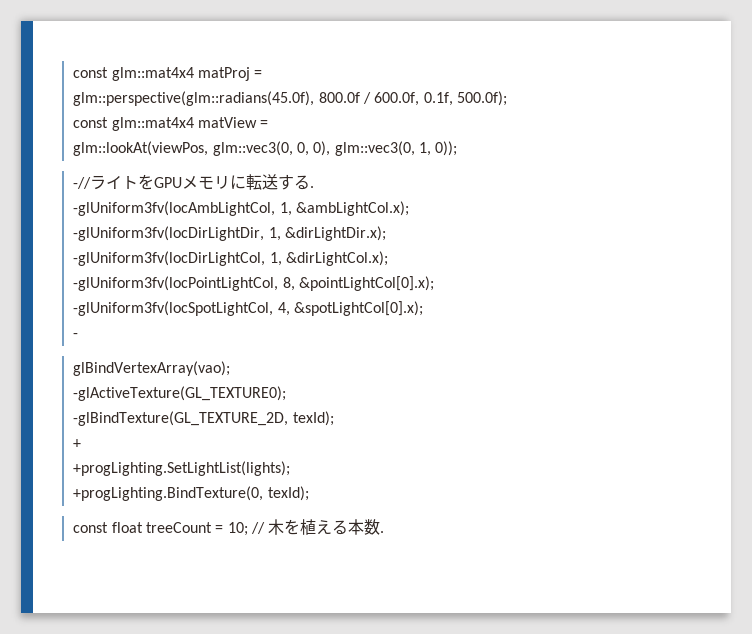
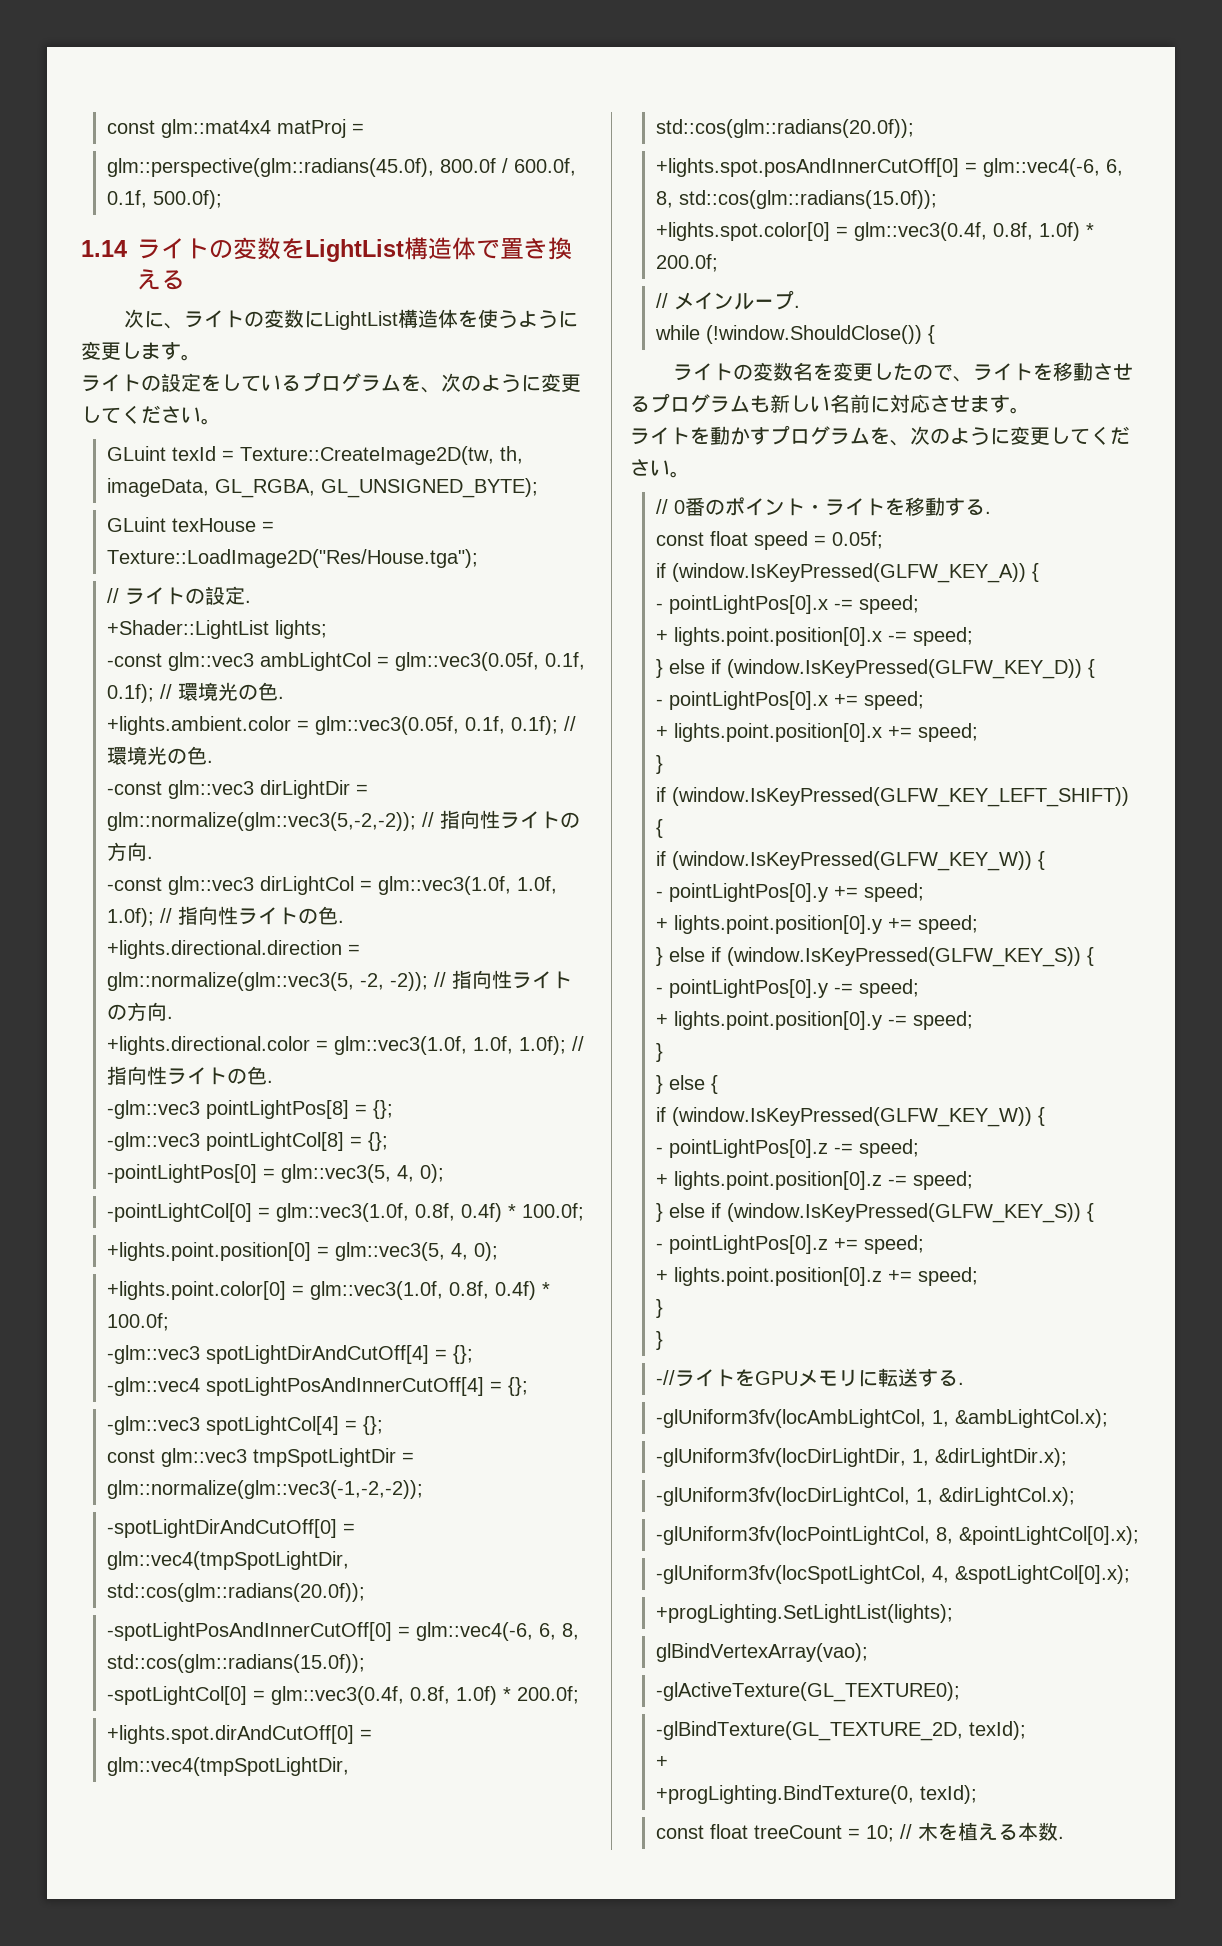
[73,117,269,131] [73,141,458,156] // const glm::mat4x4 matView = // glm::lookAt(viewPos, glm::vec3(0, 0, 0), glm::vec3(0, 1, 0)); -> [81,237,572,262] [137,269,185,290] [123,309,578,330] [81,341,201,361] [81,372,581,393] [81,405,221,425] [107,446,524,465] [107,478,539,498] [107,517,275,532] [107,549,479,568] [107,586,252,605] [107,620,328,639] [107,652,586,671] [107,682,285,703] [107,716,577,735] [107,746,214,765] [107,780,369,799] [107,810,581,831] [107,842,154,861] [107,876,558,895] [107,906,345,927] [107,940,361,959] [107,970,573,991] [107,1002,174,1021] [107,1036,585,1055] [107,1066,274,1085] [107,1100,394,1119] [107,1132,389,1151] [107,1164,445,1183] [107,1203,585,1222] [107,1242,499,1261] [107,1281,551,1300] [107,1313,170,1331] [107,1345,474,1364] [107,1377,529,1396] [107,1416,384,1435] [107,1448,415,1467] [107,1480,424,1499] [107,1519,356,1538] [107,1551,350,1570] [107,1583,366,1602] [107,1622,580,1641] [107,1654,366,1673] [107,1686,580,1705] [107,1725,373,1744] [107,1757,350,1776] [656,119,915,138] [656,158,1124,177] [656,190,938,209] [656,222,1095,241] [656,254,719,272] [656,290,801,310] [655,325,936,344] [672,362,1133,382] [630,393,1030,414] [630,425,1130,446] [630,459,690,478] [656,497,992,516] [656,531,884,550] [656,563,1040,583] [656,595,920,614] [656,627,974,646] [656,659,1096,679] [656,691,925,710] [656,723,979,742] [656,755,664,774] [656,787,1130,807] [656,819,664,838] [656,851,1046,871] [656,883,925,902] [656,915,979,934] [656,947,1095,967] [656,979,920,998] [656,1011,974,1030] [656,1043,664,1062] [656,1075,719,1094] [656,1107,1046,1127] [656,1139,920,1158] [656,1171,974,1190] [656,1203,1095,1223] [656,1235,925,1254] [656,1267,979,1286] [656,1299,664,1318] [656,1331,664,1350] // 1.14ライトの変数をLightList構造体で置き換える // 次に、ライトの変数にLightList構造体を使うように変更します。 // ライトの設定をしているプログラムを、次のように変更してください。 // GLuint texId = Texture::CreateImage2D(tw, th, imageData, GL_RGBA, GL_UNSIGNED_BYTE); // GLuint texHouse = Texture::LoadImage2D("Res/House.tga"); // // ライトの設定. // +Shader::LightList lights; // -const glm::vec3 ambLightCol = glm::vec3(0.05f, 0.1f, 0.1f); // 環境光の色. // +lights.ambient.color = glm::vec3(0.05f, 0.1f, 0.1f); // 環境光の色. // -const glm::vec3 dirLightDir = glm::normalize(glm::vec3(5,-2,-2)); // 指向性ライトの方向. // -const glm::vec3 dirLightCol = glm::vec3(1.0f, 1.0f, 1.0f); // 指向性ライトの色. // +lights.directional.direction = glm::normalize(glm::vec3(5, -2, -2)); // 指向性ライトの方向. // +lights.directional.color = glm::vec3(1.0f, 1.0f, 1.0f); // 指向性ライトの色. // -glm::vec3 pointLightPos[8] = {}; // -glm::vec3 pointLightCol[8] = {}; // -pointLightPos[0] = glm::vec3(5, 4, 0); // -pointLightCol[0] = glm::vec3(1.0f, 0.8f, 0.4f) * 100.0f; // +lights.point.position[0] = glm::vec3(5, 4, 0); // +lights.point.color[0] = glm::vec3(1.0f, 0.8f, 0.4f) * 100.0f; // -glm::vec3 spotLightDirAndCutOff[4] = {}; // -glm::vec4 spotLightPosAndInnerCutOff[4] = {}; // -glm::vec3 spotLightCol[4] = {}; // const glm::vec3 tmpSpotLightDir = glm::normalize(glm::vec3(-1,-2,-2)); // -spotLightDirAndCutOff[0] = glm::vec4(tmpSpotLightDir, std::cos(glm::radians(20.0f)); // -spotLightPosAndInnerCutOff[0] = glm::vec4(-6, 6, 8, std::cos(glm::radians(15.0f)); // -spotLightCol[0] = glm::vec3(0.4f, 0.8f, 1.0f) * 200.0f; // +lights.spot.dirAndCutOff[0] = glm::vec4(tmpSpotLightDir, std::cos(glm::radians(20.0f)); // +lights.spot.posAndInnerCutOff[0] = glm::vec4(-6, 6, 8, std::cos(glm::radians(15.0f)); // +lights.spot.color[0] = glm::vec3(0.4f, 0.8f, 1.0f) * 200.0f; // // メインループ. // while (!window.ShouldClose()) { // ライトの変数名を変更したので、ライトを移動させるプログラムも新しい名前に対応させます。 // ライトを動かすプログラムを、次のように変更してください。 // // 0番のポイント・ライトを移動する. // const float speed = 0.05f; // if (window.IsKeyPressed(GLFW_KEY_A)) { // - pointLightPos[0].x -= speed; // + lights.point.position[0].x -= speed; // } else if (window.IsKeyPressed(GLFW_KEY_D)) { // - pointLightPos[0].x += speed; // + lights.point.position[0].x += speed; // } // if (window.IsKeyPressed(GLFW_KEY_LEFT_SHIFT)) { // if (window.IsKeyPressed(GLFW_KEY_W)) { // - pointLightPos[0].y += speed; // + lights.point.position[0].y += speed; // } else if (window.IsKeyPressed(GLFW_KEY_S)) { // - pointLightPos[0].y -= speed; // + lights.point.position[0].y -= speed; // } // } else { // if (window.IsKeyPressed(GLFW_KEY_W)) { // - pointLightPos[0].z -= speed; // + lights.point.position[0].z -= speed; // } else if (window.IsKeyPressed(GLFW_KEY_S)) { // - pointLightPos[0].z += speed; // + lights.point.position[0].z += speed; // } // }
[73,333,79,338] - -> [656,1604,954,1623] +progLighting.SetLightList(lights);
[73,461,291,476] // +progLighting.SetLightList(lights); -> (669, 1762) none

